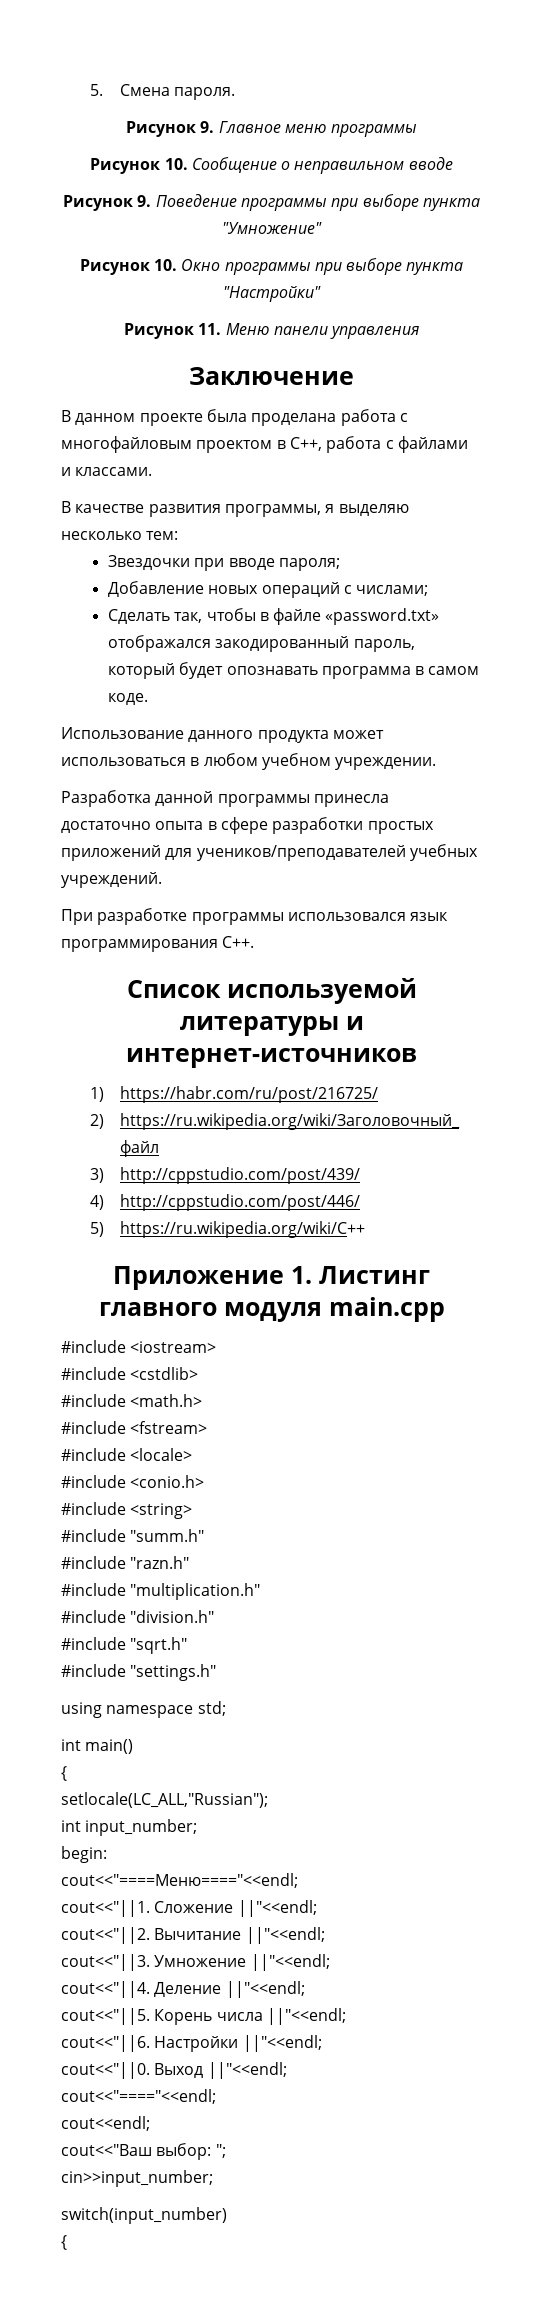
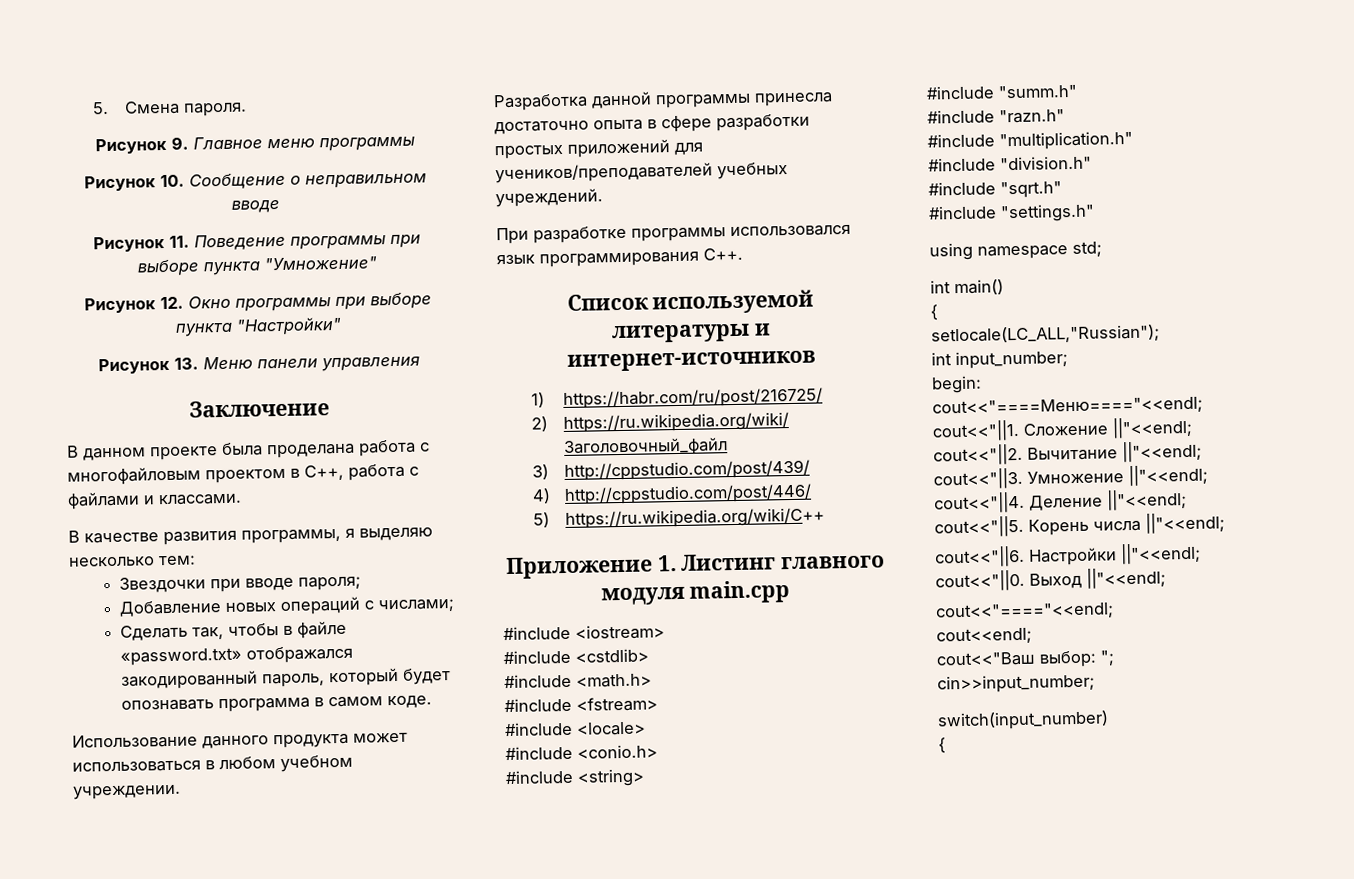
[137,195,152,207] 9. -> [168,235,190,248] 11.
[153,259,177,271] 10. -> [159,296,184,310] 12.
[198,323,222,335] 11. -> [173,357,199,370] 13.

